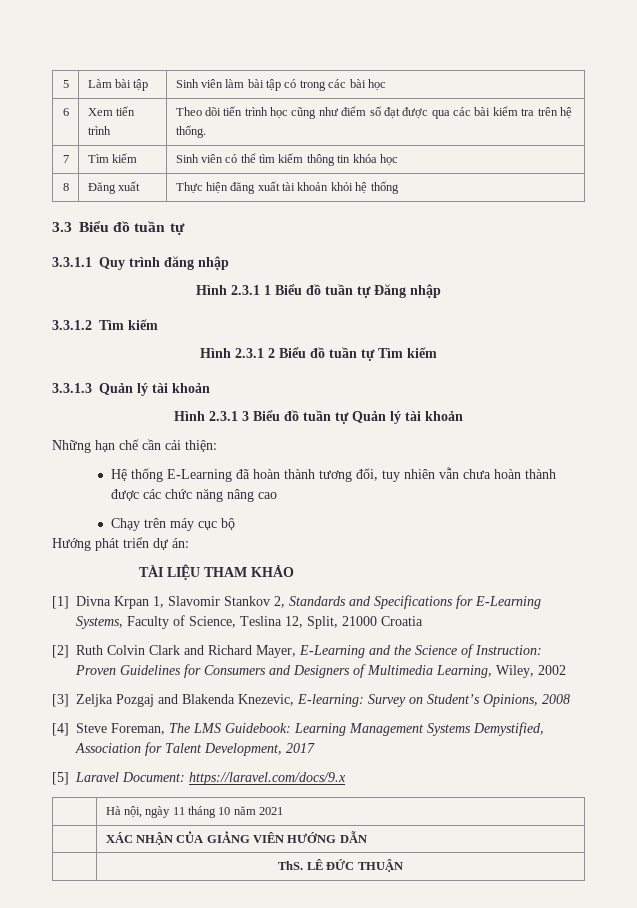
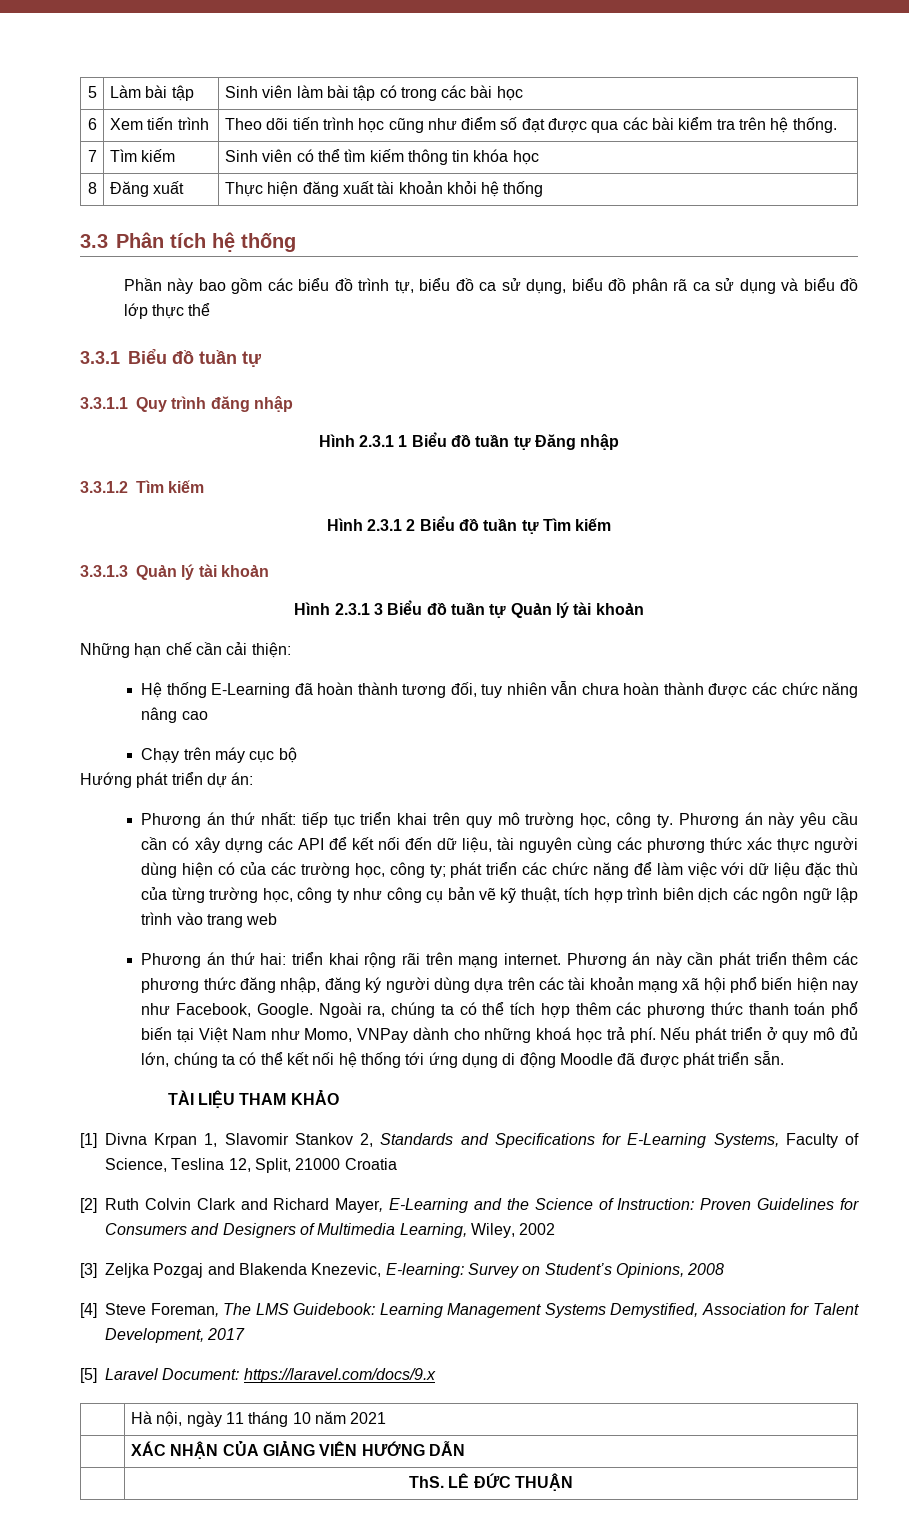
(72, 227) none -> [116,232,296,252] [123,278,858,294] [123,303,211,319] [80,351,120,364] Phân tích hệ thống // Phần này bao gồm các biểu đồ trình tự, biểu đồ ca sử dụng, biểu đồ phân rã ca sử dụng và biểu đồ lớp thực thể // 3.3.1
(189, 543) none -> [141,812,858,828] [141,837,859,853] [141,862,858,878] [141,887,858,903] [141,912,278,928] [141,952,858,968] [141,977,859,993] [141,1002,858,1018] [141,1027,859,1043] [141,1051,784,1068] // Phương án thứ nhất: tiếp tục triển khai trên quy mô trường học, công ty. Phương án này yêu cầu cần có xây dựng các API để kết nối đến dữ liệu, tài nguyên cùng các phương thức xác thực người dùng hiện có của các trường học, công ty; phát triển các chức năng để làm việc với dữ liệu đặc thù của từng trường học, công ty như công cụ bản vẽ kỹ thuật, tích hợp trình biên dịch các ngôn ngữ lập trình vào trang web // Phương án thứ hai: triển khai rộng rãi trên mạng internet. Phương án này cần phát triển thêm các phương thức đăng nhập, đăng ký người dùng dựa trên các tài khoản mạng xã hội phổ biến hiện nay như Facebook, Google. Ngoài ra, chúng ta có thể tích hợp thêm các phương thức thanh toán phổ biến tại Việt Nam như Momo, VNPay dành cho những khoá học trả phí. Nếu phát triển ở quy mô đủ lớn, chúng ta có thể kết nối hệ thống tới ứng dụng di động Moodle đã được phát triển sẵn.

